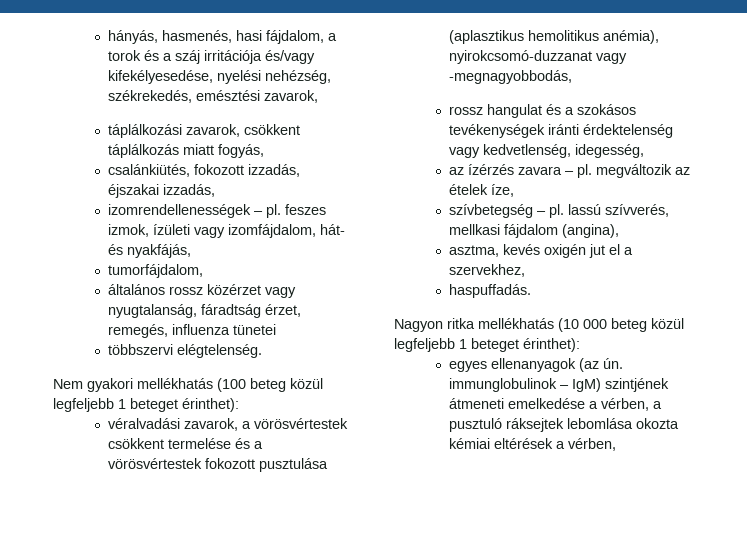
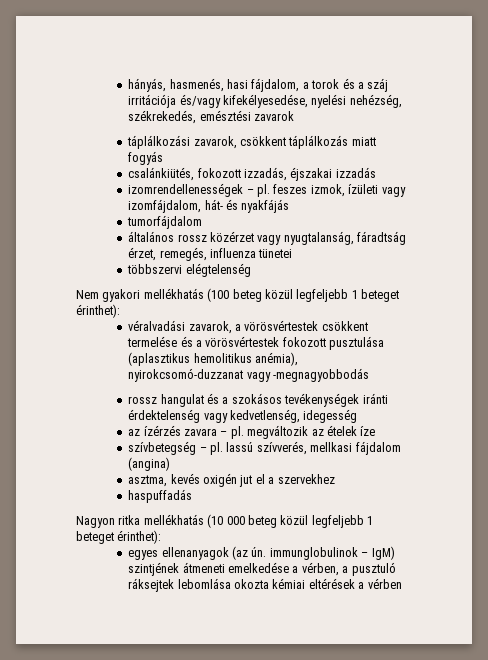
[264,90,319,103] zavarok, -> [254,111,295,121] zavarok
[218,144,265,158] fogyás, -> [128,151,164,165] fogyás
[163,184,216,197] izzadás, -> [335,167,376,178] izzadás
[127,244,192,258] [108,264,204,278] nyakfájás, // tumorfájdalom, -> [241,199,290,213] [127,215,203,229] nyakfájás // tumorfájdalom
[177,344,263,358] elégtelenség. -> [185,263,251,277] elégtelenség
[449,70,573,84] -megnagyobbodás, -> [273,368,370,382] -megnagyobbodás
[575,144,645,158] idegesség, -> [303,409,358,423] idegesség
[491,184,515,197] íze, -> [360,426,376,436] íze
[562,224,620,238] (angina), -> [128,457,171,471] (angina)
[449,264,526,277] [449,284,532,298] szervekhez, // haspuffadás. -> [277,474,335,484] [128,489,193,503] szervekhez // haspuffadás
[568,438,617,451] vérben, -> [367,578,402,589] vérben

